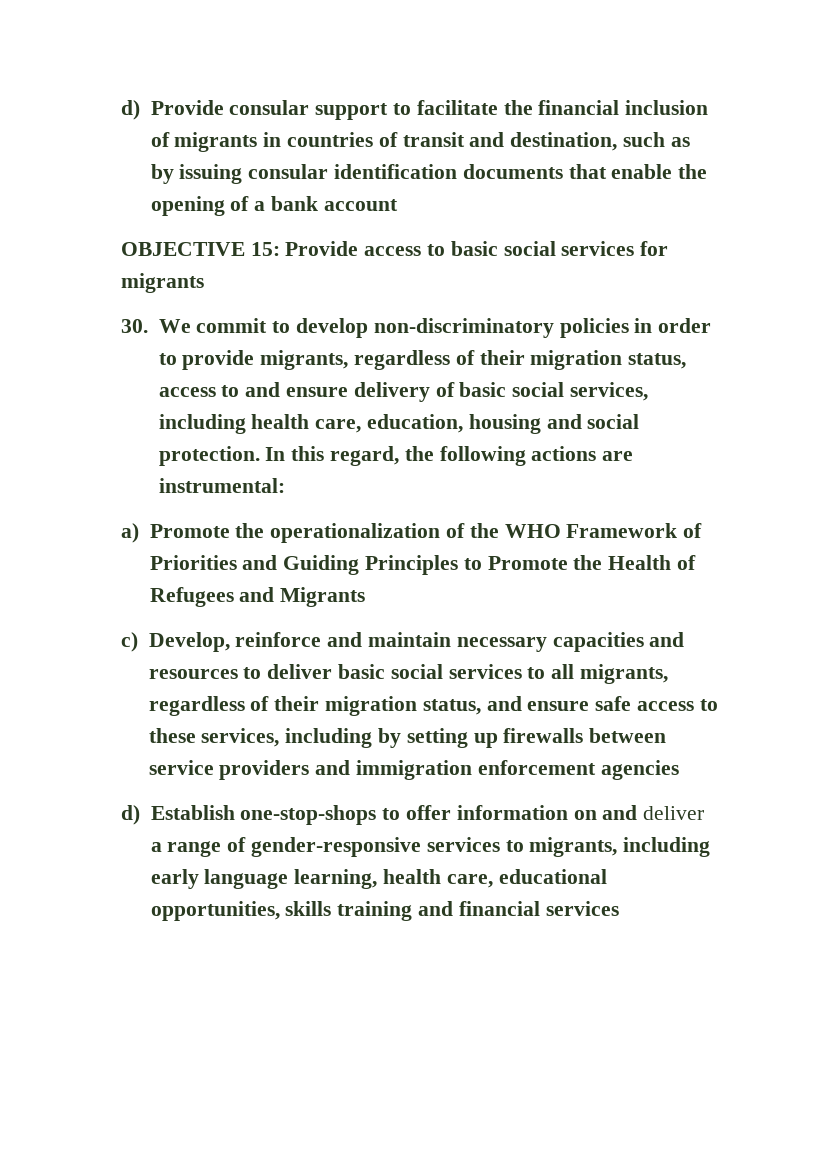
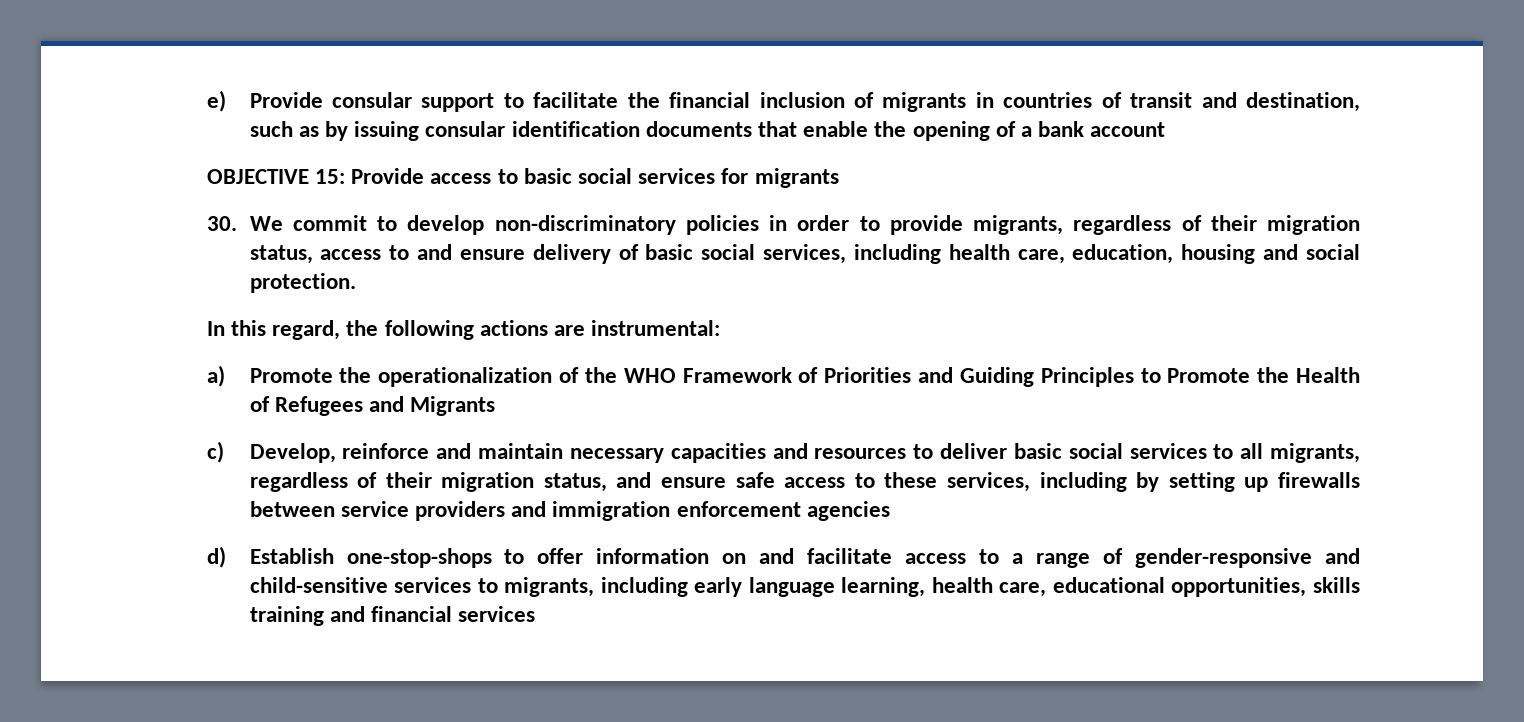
[120,100,140,120] d) -> [206,90,226,112] e)
(260, 456) none -> (356, 283) //
[643,806,705,820] deliver -> [807,548,1000,564] facilitate access to
(421, 847) none -> [1324,548,1360,564] [249,577,388,593] and child-sensitive

